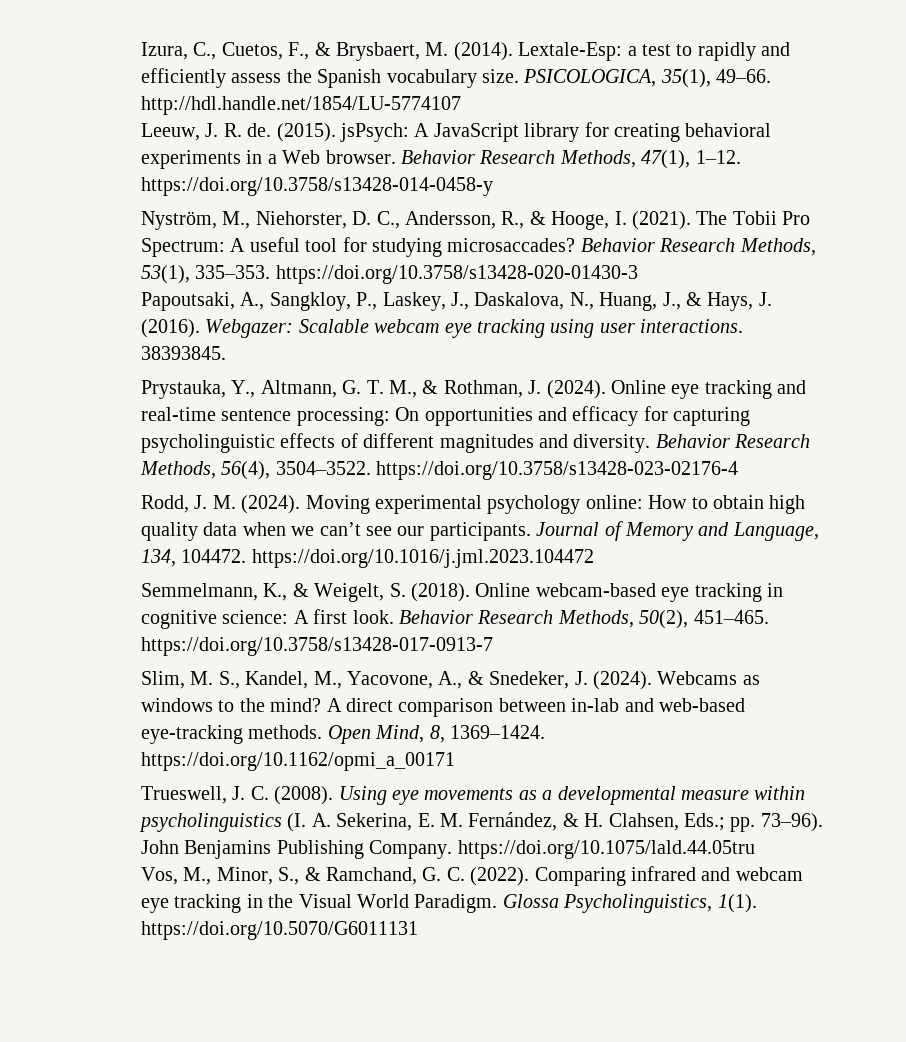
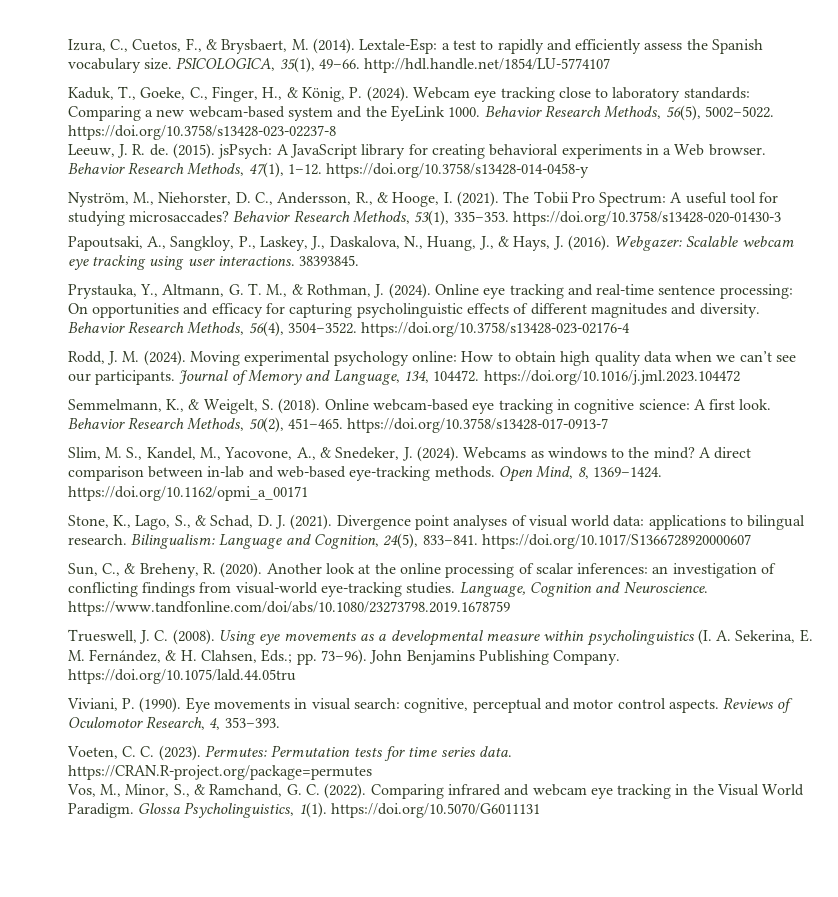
(462, 105) none -> [67,86,750,102] [67,105,774,121] [67,125,336,140] // Kaduk, T., Goeke, C., Finger, H., & König, P. (2024). Webcam eye tracking close to laboratory standards: Comparing a new webcam-based system and the EyeLink 1000. Behavior Research Methods, 56(5), 5002–5022. https://doi.org/10.3758/s13428-023-02237-8
(456, 761) none -> [67,514,806,530] [67,533,751,549] [67,562,777,578] [67,582,708,597] [67,601,510,616] // Stone, K., Lago, S., & Schad, D. J. (2021). Divergence point analyses of visual world data: applications to bilingual research. Bilingualism: Language and Cognition, 24(5), 833–841. https://doi.org/10.1017/S1366728920000607 // Sun, C., & Breheny, R. (2020). Another look at the online processing of scalar inferences: an investigation of conflicting findings from visual-world eye-tracking studies. Language, Cognition and Neuroscience. https://www.tandfonline.com/doi/abs/10.1080/23273798.2019.1678759
(755, 849) none -> [66,697,794,713] [67,716,280,730] [66,745,512,761] [67,765,372,780] // Viviani, P. (1990). Eye movements in visual search: cognitive, perceptual and motor control aspects. Reviews of Oculomotor Research, 4, 353–393. // Voeten, C. C. (2023). Permutes: Permutation tests for time series data. https://CRAN.R-project.org/package=permutes

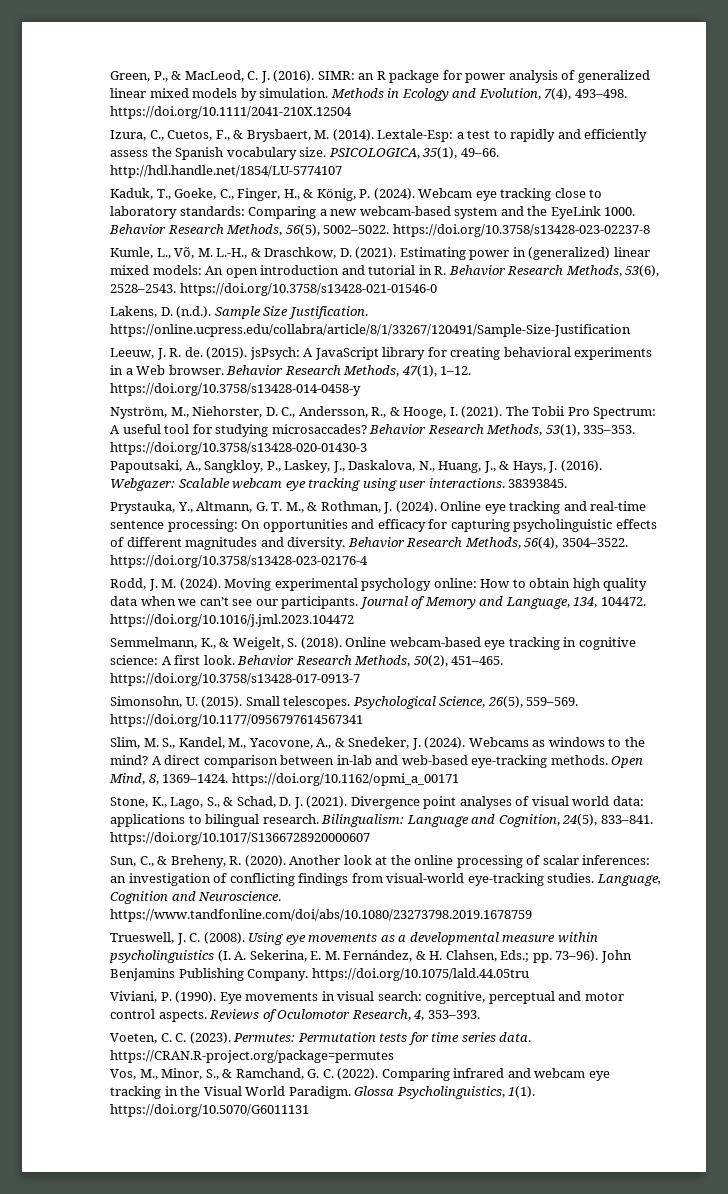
(67, 45) none -> [110,70,650,83] [110,88,627,101] [110,106,353,119] Green, P., & MacLeod, C. J. (2016). SIMR: an R package for power analysis of generalized linear mixed models by simulation. Methods in Ecology and Evolution, 7(4), 493–498. https://doi.org/10.1111/2041-210X.12504 //
(336, 132) none -> [110,247,650,260] [110,265,660,278] [110,283,437,296] [110,306,368,319] [110,324,632,337] // Kumle, L., Võ, M. L.-H., & Draschkow, D. (2021). Estimating power in (generalized) linear mixed models: An open introduction and tutorial in R. Behavior Research Methods, 53(6), 2528–2543. https://doi.org/10.3758/s13428-021-01546-0 // Lakens, D. (n.d.). Sample Size Justification. https://online.ucpress.edu/collabra/article/8/1/33267/120491/Sample-Size-Justification
(609, 425) none -> [110,696,579,709] [110,714,364,727] // Simonsohn, U. (2015). Small telescopes. Psychological Science, 26(5), 559–569. https://doi.org/10.1177/0956797614567341

